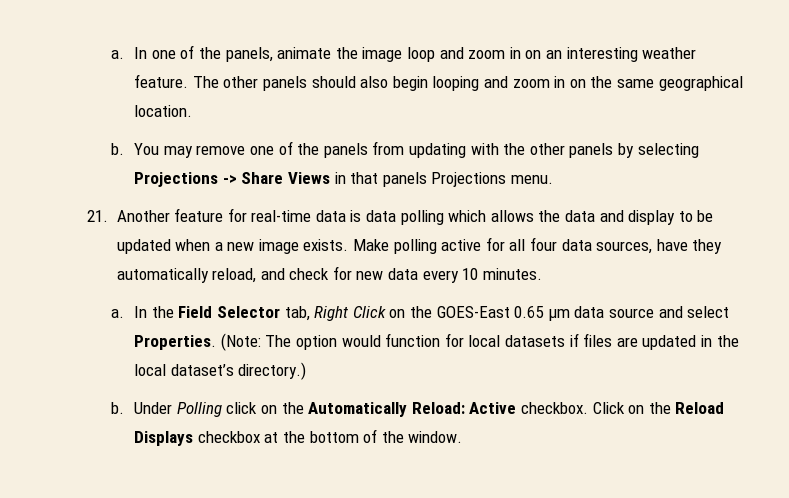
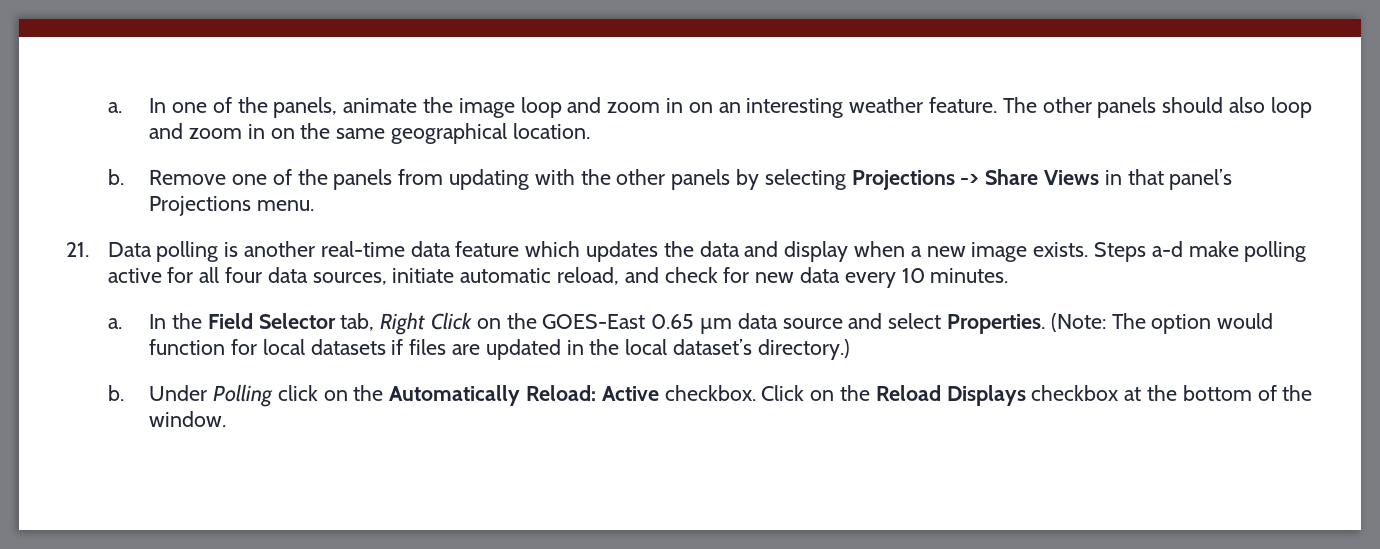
[392,76,480,91] begin looping -> [1270,97,1312,118] loop
[134,143,246,158] You may remove -> [149,170,227,185] Remove
[382,172,427,187] panels -> [1169,169,1233,190] panel’s
[116,208,534,225] Another feature for real-time data is data polling which allows -> [107,241,659,262] Data polling is another real-time data feature which updates
[678,210,714,222] [116,239,171,254] to be updated -> (849, 251) none
[353,239,390,251] Make -> [1094,241,1239,262] Steps a-d make
[656,239,723,254] [116,268,209,283] have they automatically -> [392,268,552,283] initiate automatic

